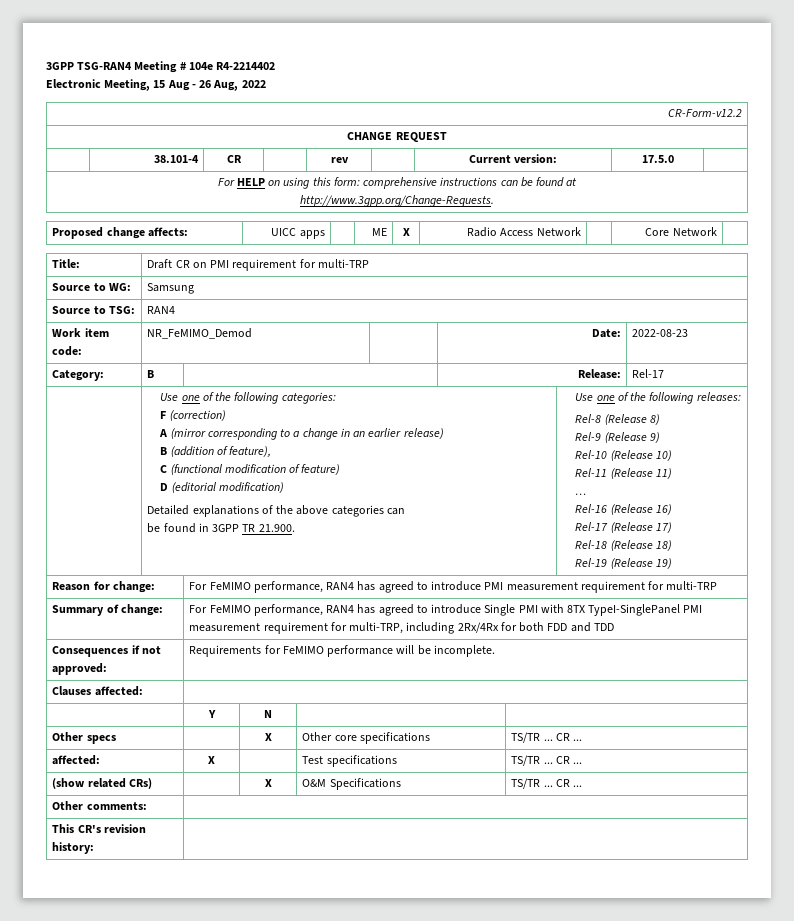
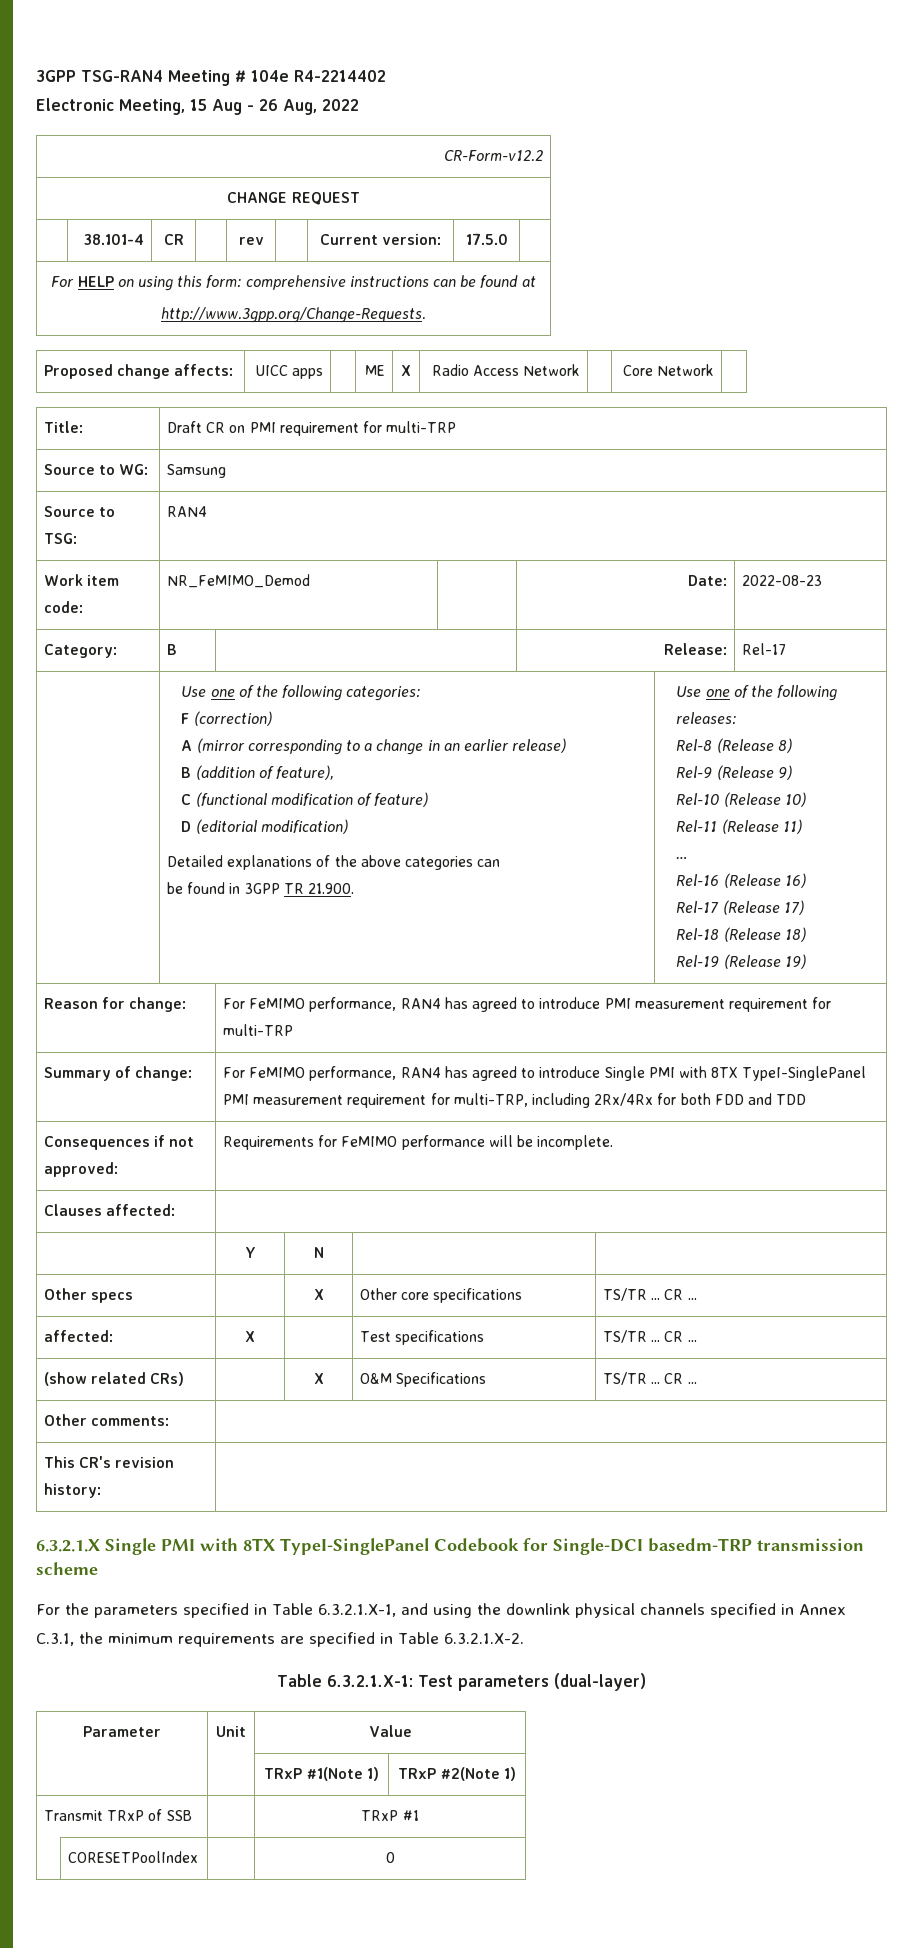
(95, 848) none -> [36,1538,864,1555] [36,1562,98,1575] [36,1603,846,1618] [36,1632,524,1647] [276,1673,647,1691] [83,1726,161,1737] [216,1726,246,1737] [368,1725,412,1737] [264,1767,379,1781] [398,1767,516,1781] [44,1809,192,1821] [361,1810,419,1821] [68,1851,199,1863] [385,1852,395,1863] // 6.3.2.1.X Single PMI with 8TX TypeI-SinglePanel Codebook for Single-DCI basedm-TRP transmission scheme // For the parameters specified in Table 6.3.2.1.X-1, and using the downlink physical channels specified in Annex C.3.1, the minimum requirements are specified in Table 6.3.2.1.X-2. // Table 6.3.2.1.X-1: Test parameters (dual-layer) // Parameter | Unit | Value // | | TRxP #1(Note 1) | TRxP #2(Note 1) // Transmit TRxP of SSB | | TRxP #1 // | CORESETPoolIndex | | 0

